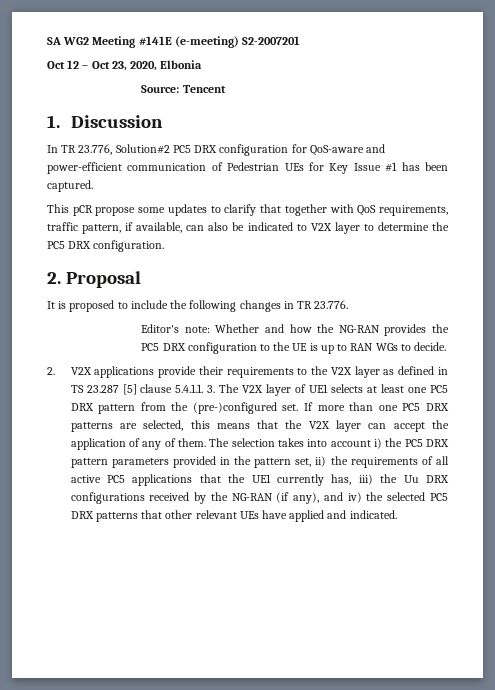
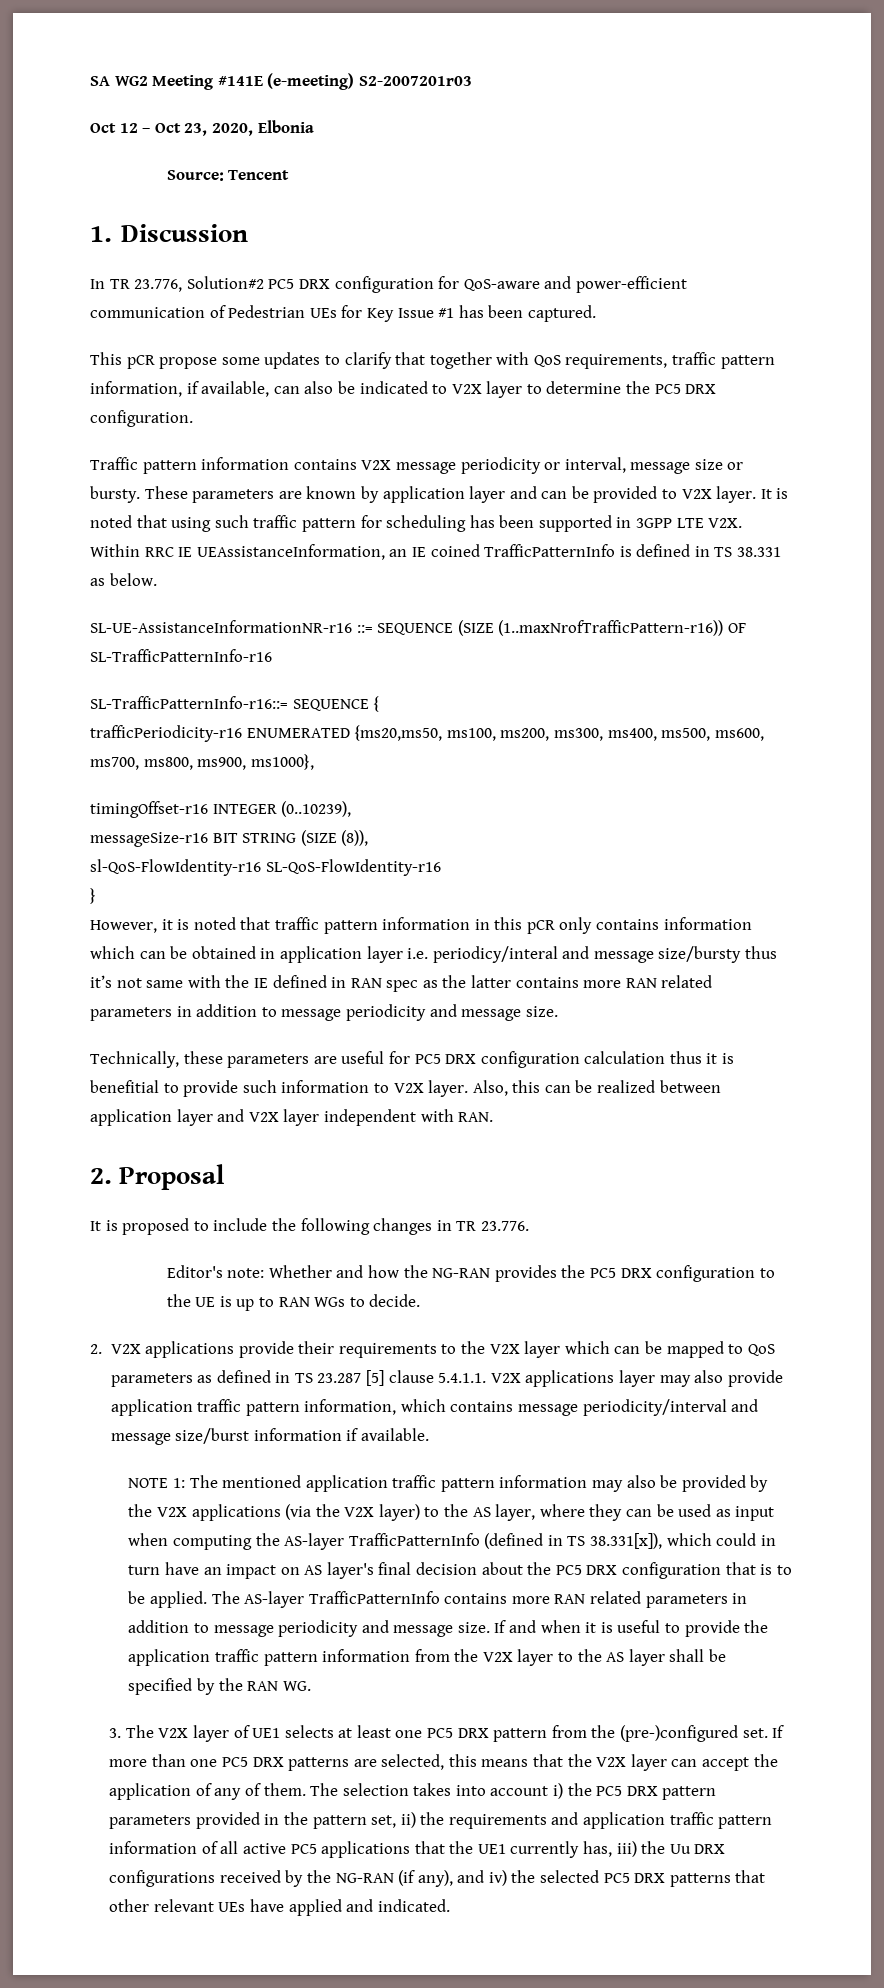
[242,36,301,45] S2-2007201 -> [358,76,472,86] S2-2007201r03
[82,224,122,234] pattern, -> [720,355,775,369] [90,381,182,397] pattern information,
(165, 246) none -> [90,457,744,474] [90,486,789,503] [90,515,743,532] [90,544,782,560] [90,573,157,586] [90,620,746,636] [90,649,272,662] [90,696,380,712] [90,725,764,742] [90,754,314,770] [90,801,352,818] [90,830,369,847] [90,859,441,876] [90,888,96,904] [90,917,752,934] [90,946,778,963] [90,975,713,992] [90,1004,558,1021] [90,1051,735,1068] [90,1080,721,1097] [90,1109,494,1126] // Traffic pattern information contains V2X message periodicity or interval, message size or bursty. These parameters are known by application layer and can be provided to V2X layer. It is noted that using such traffic pattern for scheduling has been supported in 3GPP LTE V2X. Within RRC IE UEAssistanceInformation, an IE coined TrafficPatternInfo is defined in TS 38.331 as below. // SL-UE-AssistanceInformationNR-r16 ::= SEQUENCE (SIZE (1..maxNrofTrafficPattern-r16)) OF SL-TrafficPatternInfo-r16 // SL-TrafficPatternInfo-r16::= SEQUENCE { // trafficPeriodicity-r16 ENUMERATED {ms20,ms50, ms100, ms200, ms300, ms400, ms500, ms600, ms700, ms800, ms900, ms1000}, // timingOffset-r16 INTEGER (0..10239), // messageSize-r16 BIT STRING (SIZE (8)), // sl-QoS-FlowIdentity-r16 SL-QoS-FlowIdentity-r16 // } // However, it is noted that traffic pattern information in this pCR only contains information which can be obtained in application layer i.e. periodicy/interal and message size/bursty thus it’s not same with the IE defined in RAN spec as the latter contains more RAN related parameters in addition to message periodicity and message size. // Technically, these parameters are useful for PC5 DRX configuration calculation thus it is benefitial to provide such information to V2X layer. Also, this can be realized between application layer and V2X layer independent with RAN.
(380, 372) none -> [564,1341,775,1358] [110,1373,193,1387] which can be mapped to QoS parameters
(204, 388) none -> [490,1370,783,1387] [110,1399,759,1416] [110,1428,429,1445] [128,1475,769,1492] [128,1504,775,1521] [128,1533,776,1550] [128,1562,792,1579] [128,1591,748,1608] [128,1620,769,1637] [128,1649,727,1666] [128,1678,311,1695] V2X applications layer may also provide application traffic pattern information, which contains message periodicity/interval and message size/burst information if available. // NOTE 1: The mentioned application traffic pattern information may also be provided by the V2X applications (via the V2X layer) to the AS layer, where they can be used as input when computing the AS-layer TrafficPatternInfo (defined in TS 38.331[x]), which could in turn have an impact on AS layer's final decision about the PC5 DRX configuration that is to be applied. The AS-layer TrafficPatternInfo contains more RAN related parameters in addition to message periodicity and message size. If and when it is useful to provide the application traffic pattern information from the V2X layer to the AS layer shall be specified by the RAN WG. //
(418, 462) none -> [551,1812,773,1829] [109,1841,198,1854] and application traffic pattern information

